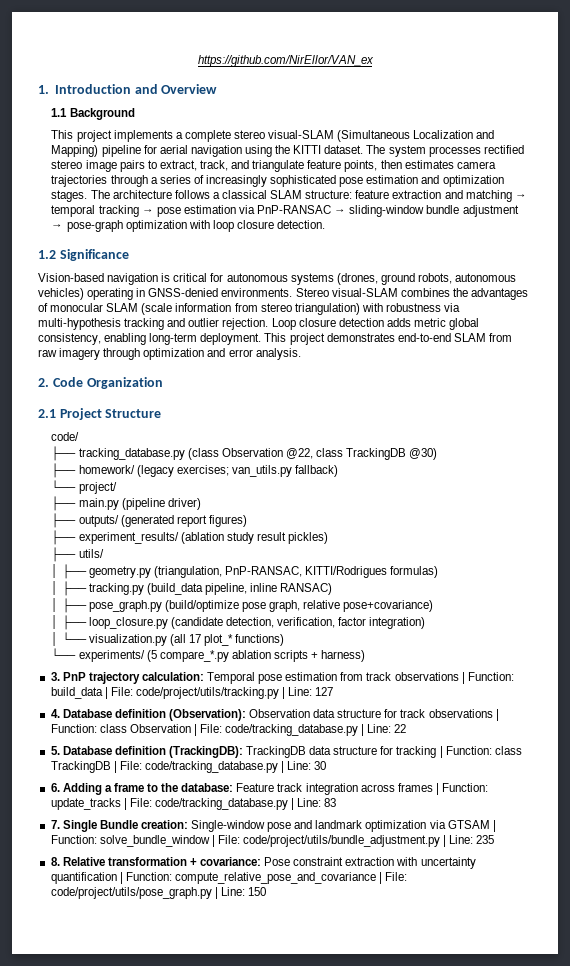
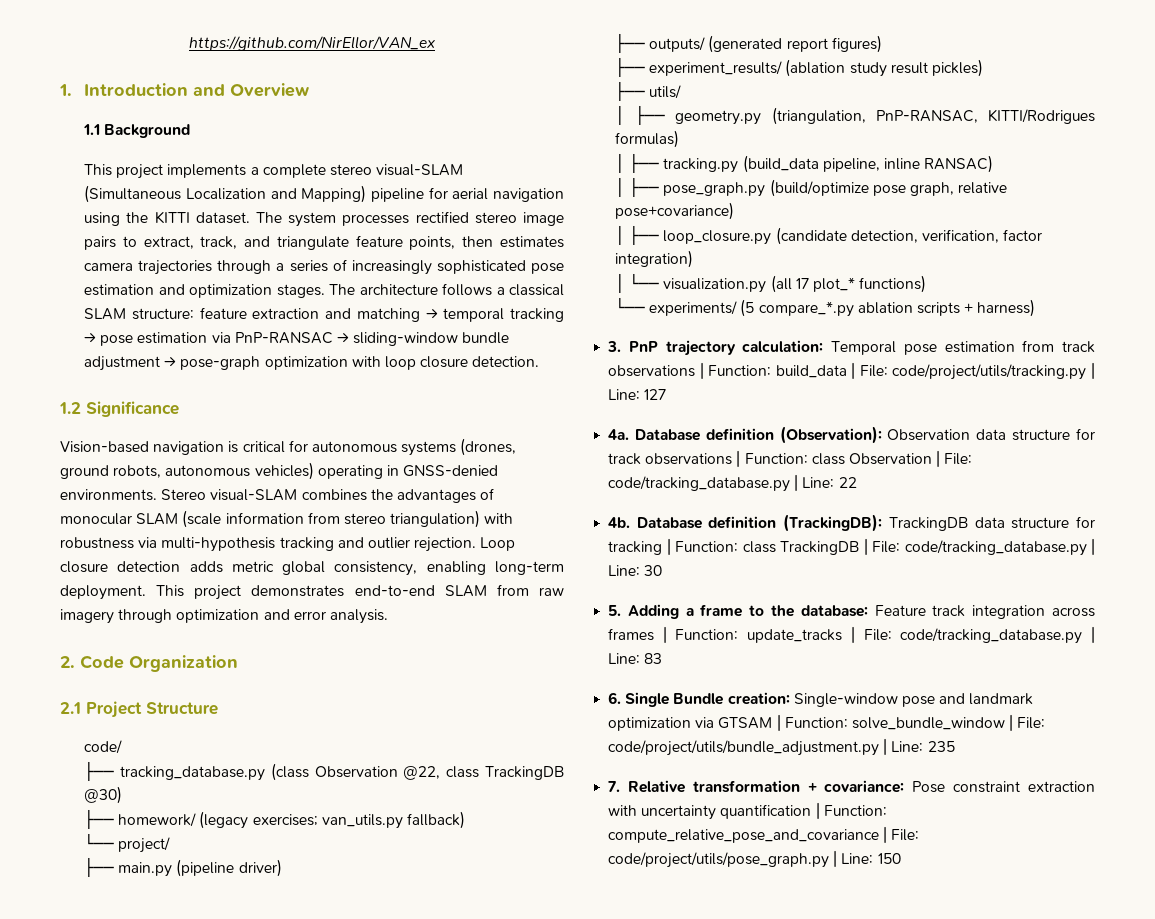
[50,709,60,718] 4. -> [608,429,630,440] 4a.
[50,746,60,755] 5. -> [608,517,631,528] 4b.
[50,783,60,792] 6. -> [608,605,622,616] 5.
[50,820,60,829] 7. -> [608,692,622,704] 6.
[50,857,60,866] 8. -> [608,781,621,792] 7.

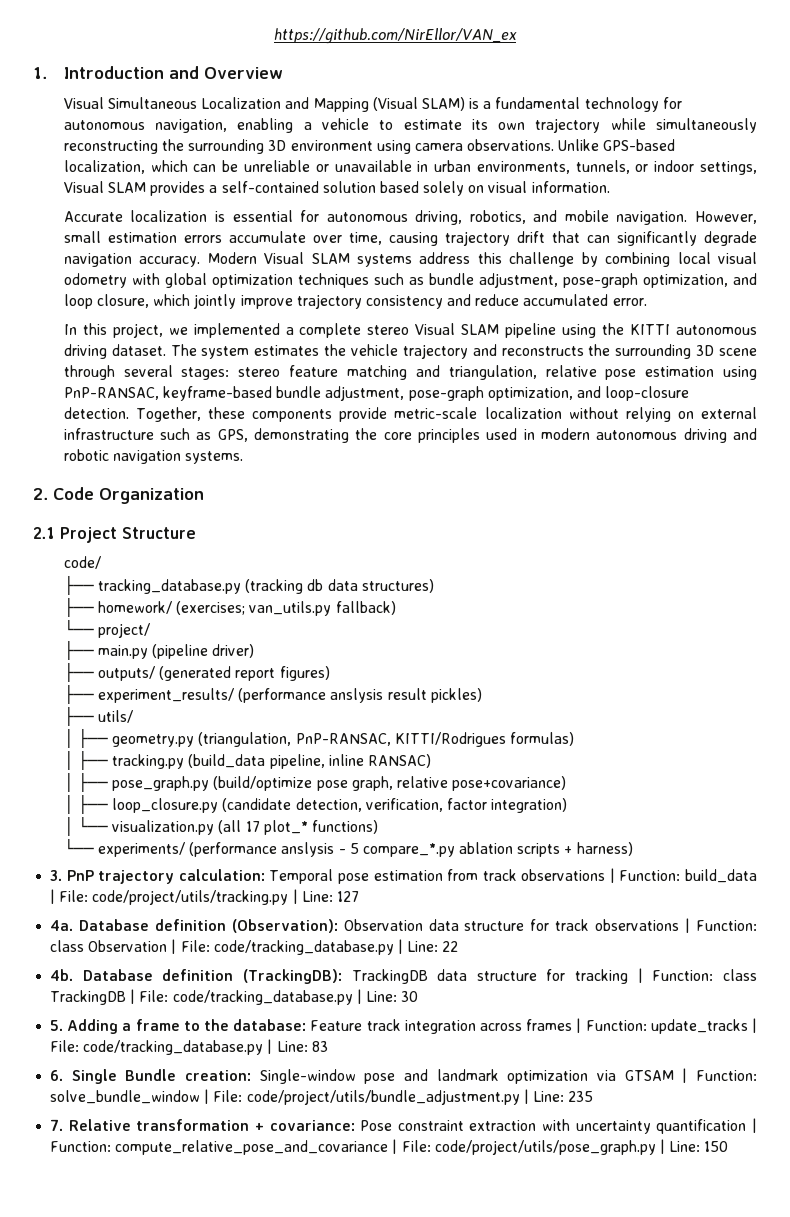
[83,124,191,138] [84,164,464,179] [84,185,564,203] 1.1 Background // This project implements a complete stereo visual-SLAM (Simultaneous Localization and Mapping) pipeline for aerial navigation -> [63,97,682,112] [63,118,757,133] [63,139,676,154] [63,160,757,175] [63,181,610,196] [63,210,757,225] [63,231,758,246] [63,252,757,267] [63,273,758,288] [63,294,647,309] [63,323,557,338] Visual Simultaneous Localization and Mapping (Visual SLAM) is a fundamental technology for autonomous navigation, enabling a vehicle to estimate its own trajectory while simultaneously reconstructing the surrounding 3D environment using camera observations. Unlike GPS-based localization, which can be unreliable or unavailable in urban environments, tunnels, or indoor settings, Visual SLAM provides a self-contained solution based solely on visual information. // Accurate localization is essential for autonomous driving, robotics, and mobile navigation. However, small estimation errors accumulate over time, causing trajectory drift that can significantly degrade navigation accuracy. Modern Visual SLAM systems address this challenge by combining local visual odometry with global optimization techniques such as bundle adjustment, pose-graph optimization, and loop closure, which jointly improve trajectory consistency and reduce accumulated error. // In this project, we implemented a complete stereo Visual SLAM pipeline
(190, 217) none -> [676,325,757,335] [63,344,107,359] autonomous driving
[342,211,564,226] [84,235,564,250] [84,259,564,275] [84,283,564,298] [84,307,564,322] [84,332,510,346] [84,356,540,371] [59,401,179,417] [60,438,517,456] [60,462,499,480] [60,488,495,503] [60,510,514,528] [60,537,516,552] [60,561,564,576] [60,584,565,600] [60,609,388,624] processes rectified stereo image pairs to extract, track, and triangulate feature points, then estimates camera trajectories through a series of increasingly sophisticated pose estimation and optimization stages. The architecture follows a classical SLAM structure: feature extraction and matching → temporal tracking → pose estimation via PnP-RANSAC → sliding-window bundle adjustment → pose-graph optimization with loop closure detection. // 1.2 Significance // Vision-based navigation is critical for autonomous systems (drones, ground robots, autonomous vehicles) operating in GNSS-denied environments. Stereo visual-SLAM combines the advantages of monocular SLAM (scale information from stereo triangulation) with robustness via multi-hypothesis tracking and outlier rejection. Loop closure detection adds metric global consistency, enabling long-term deployment. This project demonstrates end-to-end SLAM from raw imagery through optimization and error analysis. -> [254,344,758,359] [63,365,757,380] [63,386,690,401] [63,407,757,422] [63,428,758,443] [63,449,244,464] estimates the vehicle trajectory and reconstructs the surrounding 3D scene through several stages: stereo feature matching and triangulation, relative pose estimation using PnP-RANSAC, keyframe-based bundle adjustment, pose-graph optimization, and loop-closure detection. Together, these components provide metric-scale localization without relying on external infrastructure such as GPS, demonstrating the core principles used in modern autonomous driving and robotic navigation systems.
[270,763,564,781] [84,786,123,804] (class Observation @22, class TrackingDB @30) -> [245,579,434,594] (tracking db data structures)
[199,811,318,829] (legacy exercises; -> [176,601,246,615] (exercises;
[785,59,887,77] (ablation study -> [238,688,384,703] (performance anslysis
[740,299,755,317] (5 -> [189,842,359,857] (performance anslysis - 5

